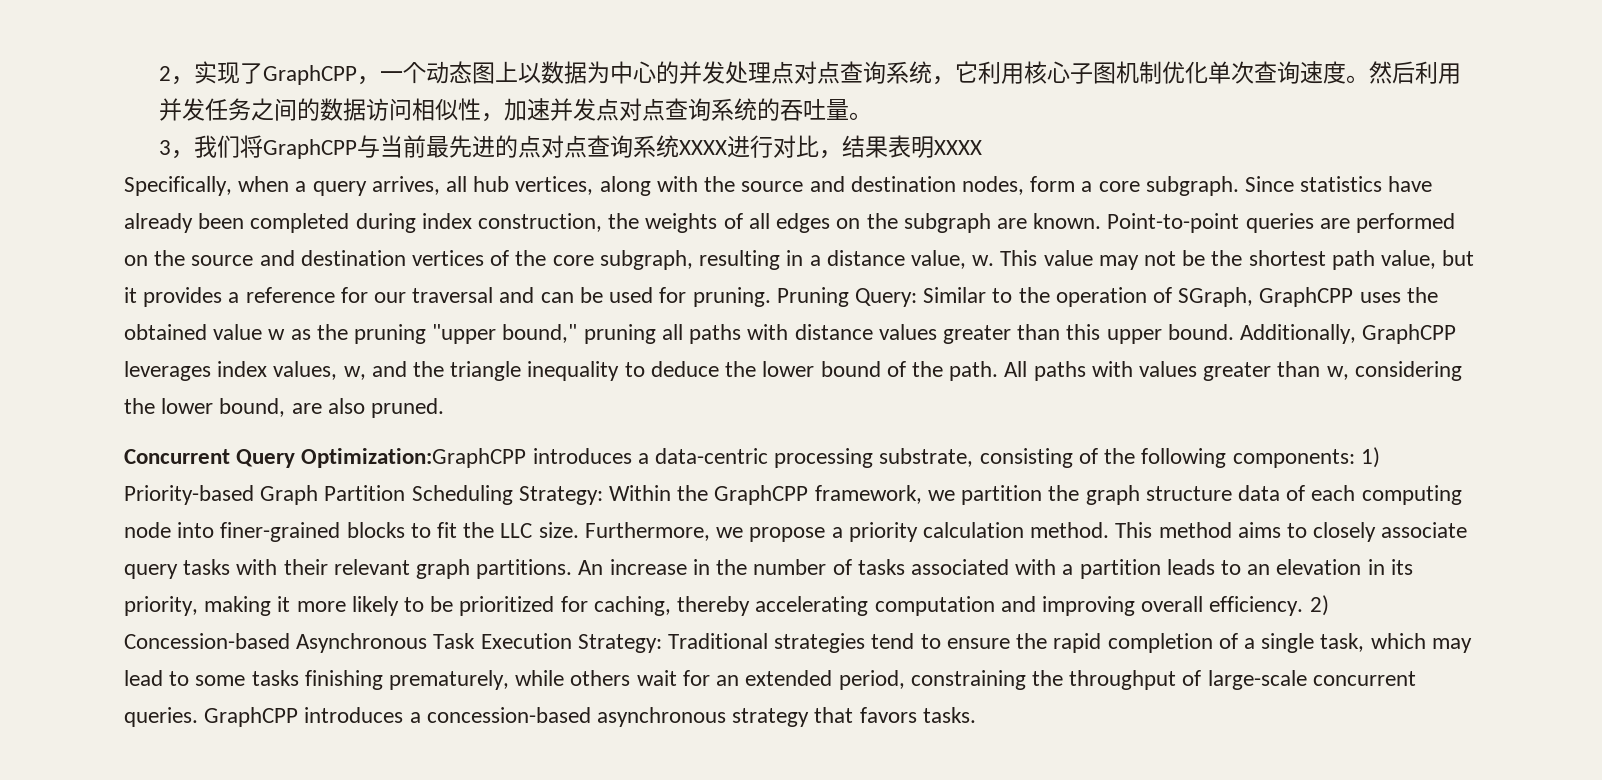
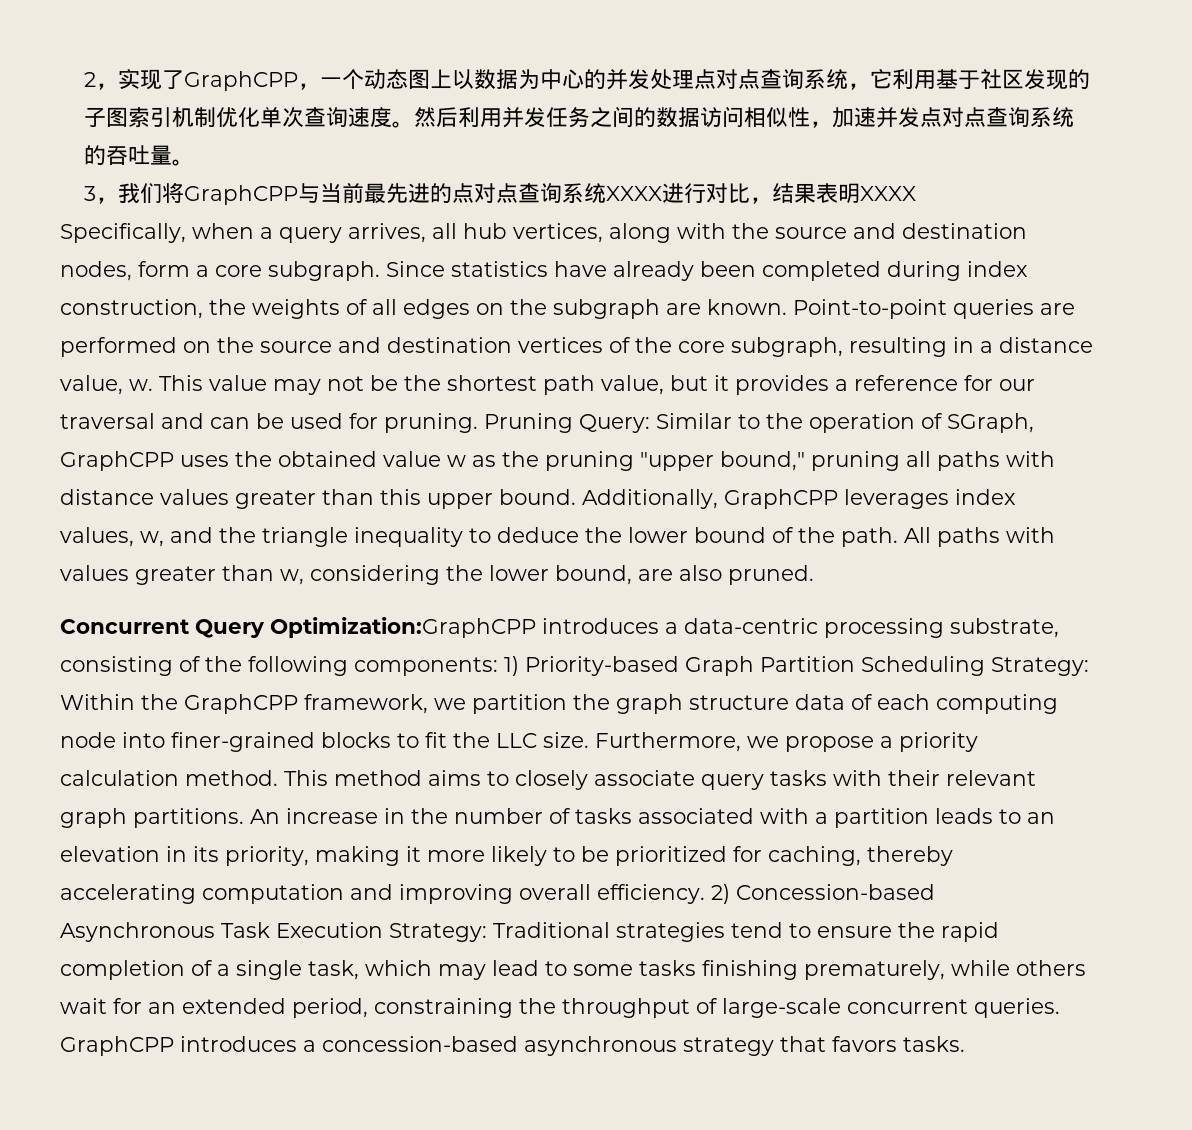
[1023,61,1116,84] 核心子图 -> [936,69,1091,90] [84,107,173,128] 基于社区发现的子图索引

